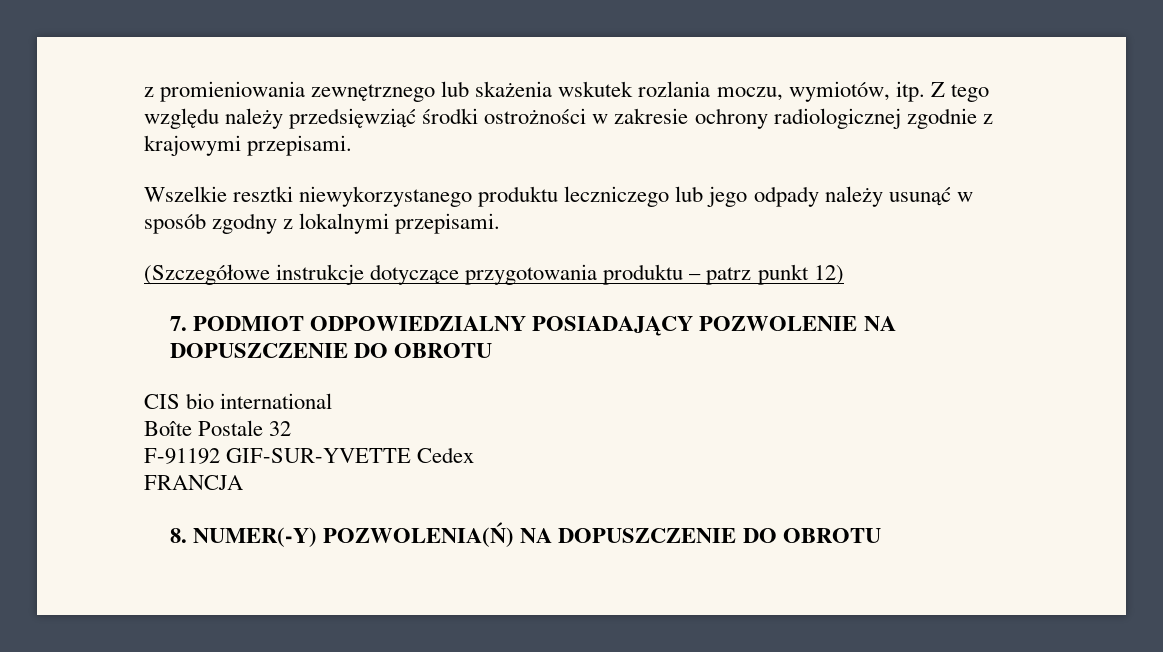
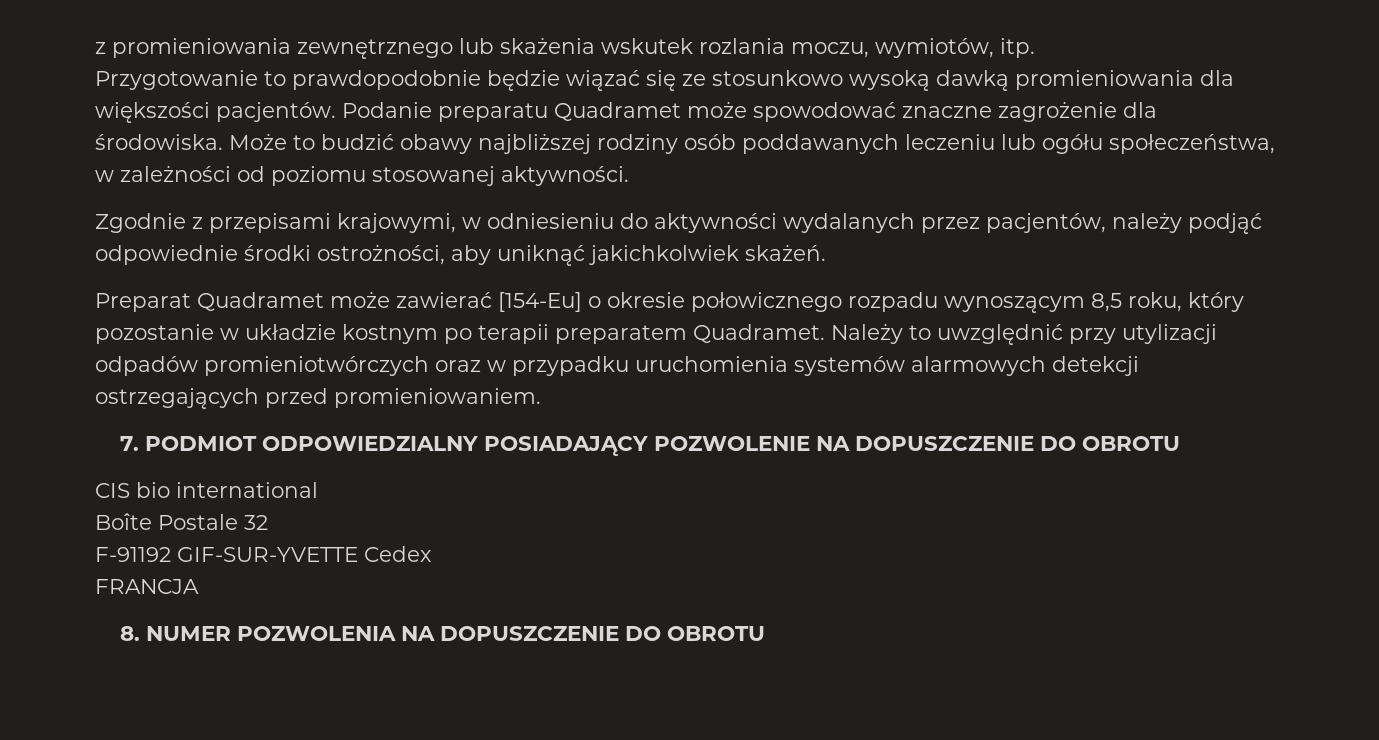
[930,82,989,102] [144,108,993,129] [144,135,353,156] [144,186,973,207] [144,213,501,234] [144,264,844,285] Z tego względu należy przedsięwziąć środki ostrożności w zakresie ochrony radiologicznej zgodnie z krajowymi przepisami. // Wszelkie resztki niewykorzystanego produktu leczniczego lub jego odpady należy usunąć w sposób zgodny z lokalnymi przepisami. // (Szczegółowe instrukcje dotyczące przygotowania produktu – patrz punkt 12) -> [95,70,1234,91] [95,101,1157,123] [95,133,1275,154] [95,165,629,186] [95,212,1262,234] [95,244,826,266] [95,291,1244,313] [95,323,1217,345] [95,356,1139,376] [95,388,541,409] // Przygotowanie to prawdopodobnie będzie wiązać się ze stosunkowo wysoką dawką promieniowania dla większości pacjentów. Podanie preparatu Quadramet może spowodować znaczne zagrożenie dla środowiska. Może to budzić obawy najbliższej rodziny osób poddawanych leczeniu lub ogółu społeczeństwa, w zależności od poziomu stosowanej aktywności. // Zgodnie z przepisami krajowymi, w odniesieniu do aktywności wydalanych przez pacjentów, należy podjąć odpowiednie środki ostrożności, aby uniknąć jakichkolwiek skażeń. // Preparat Quadramet może zawierać [154-Eu] o okresie połowicznego rozpadu wynoszącym 8,5 roku, który pozostanie w układzie kostnym po terapii preparatem Quadramet. Należy to uwzględnić przy utylizacji odpadów promieniotwórczych oraz w przypadku uruchomienia systemów alarmowych detekcji ostrzegających przed promieniowaniem.
[193,522,515,547] NUMER(-Y) POZWOLENIA(Ń) -> [145,626,396,641] NUMER POZWOLENIA

